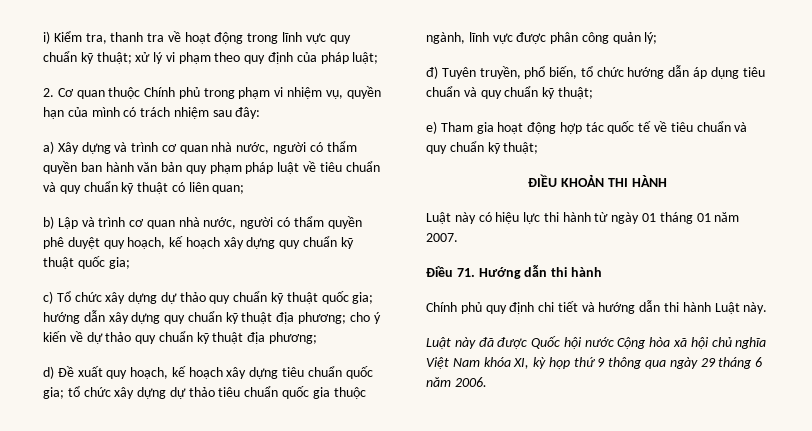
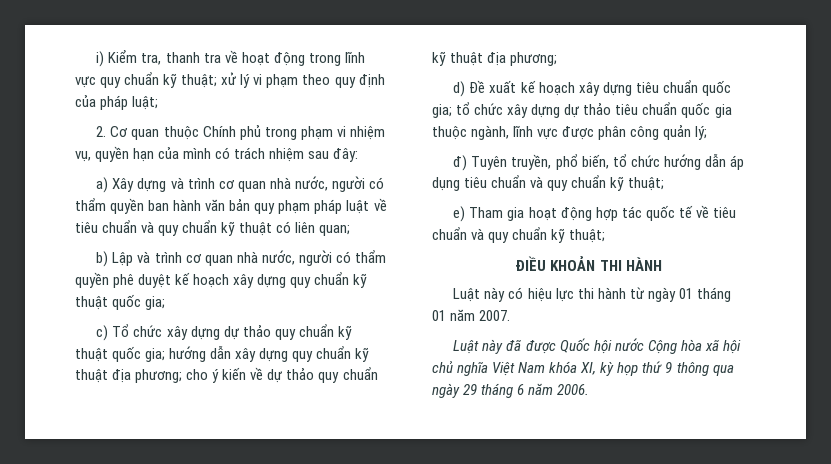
[103,237,166,249] quy hoạch, -> (172, 281) none
[106,367,169,379] quy hoạch, -> (517, 86) none
[426,265,602,279] [426,300,768,314] // Điều 71. Hướng dẫn thi hành // Chính phủ quy định chi tiết và hướng dẫn thi hành Luật này. -> (511, 315) none

